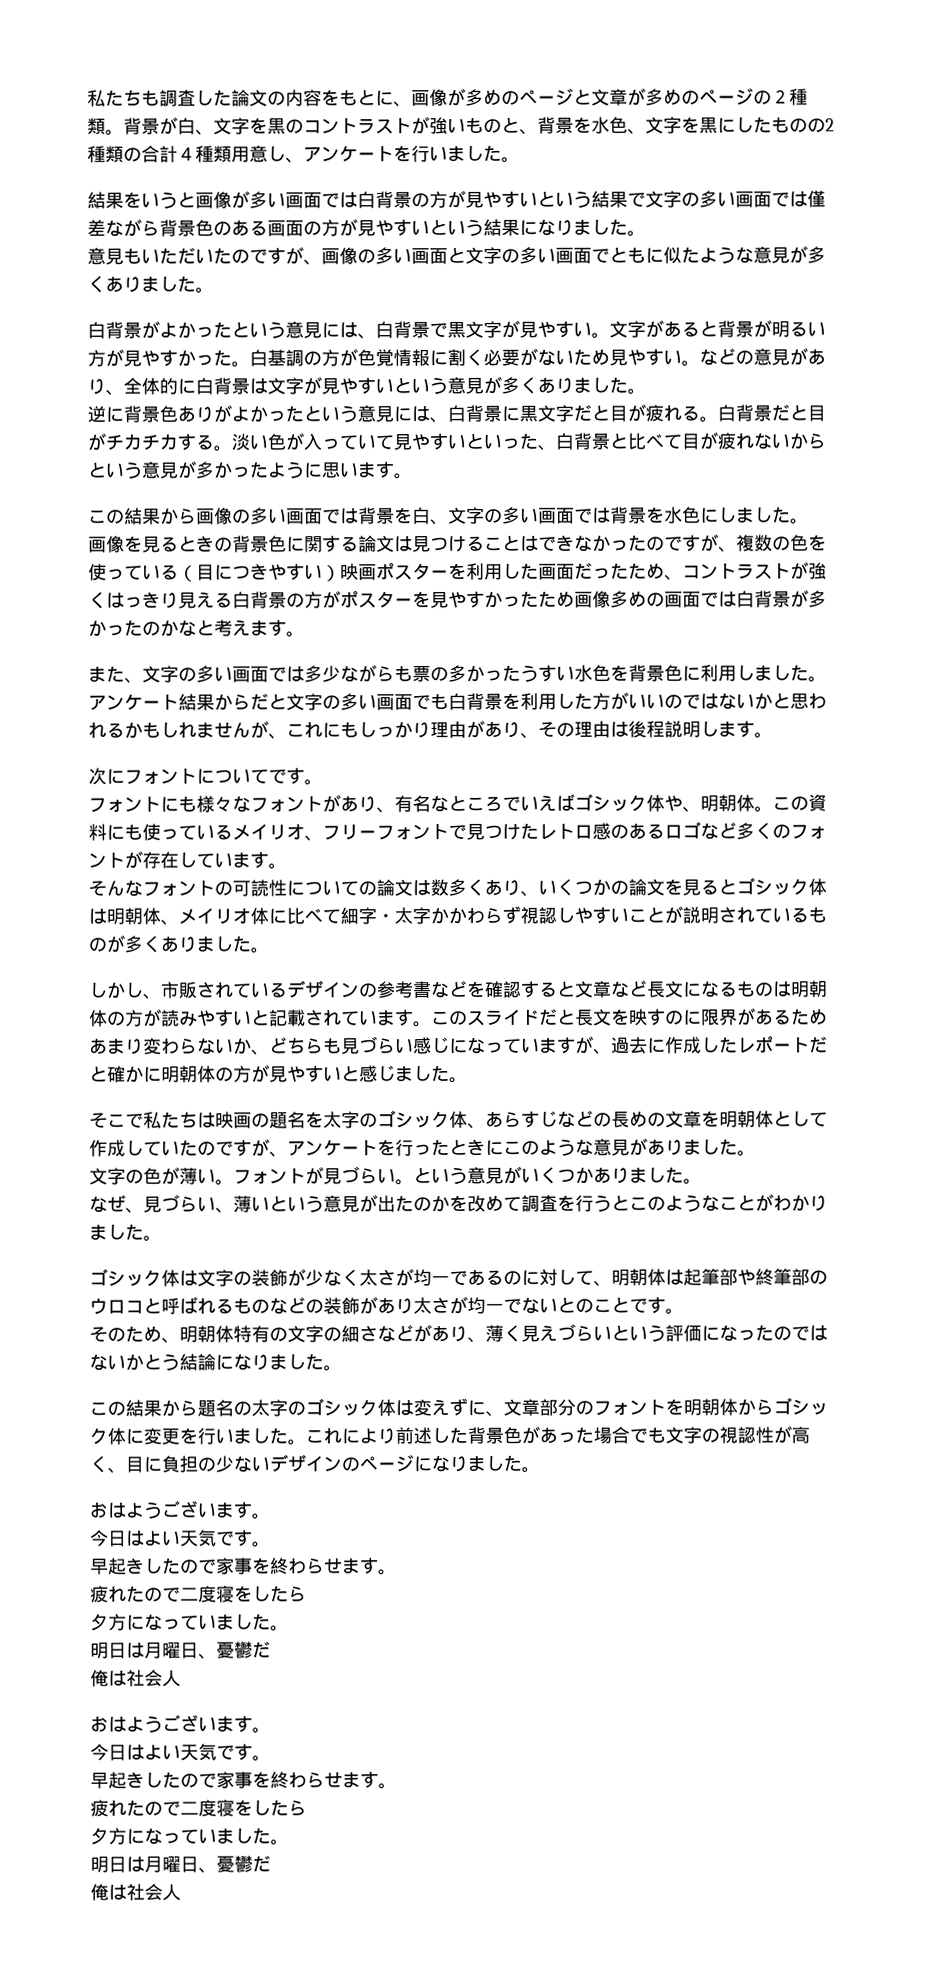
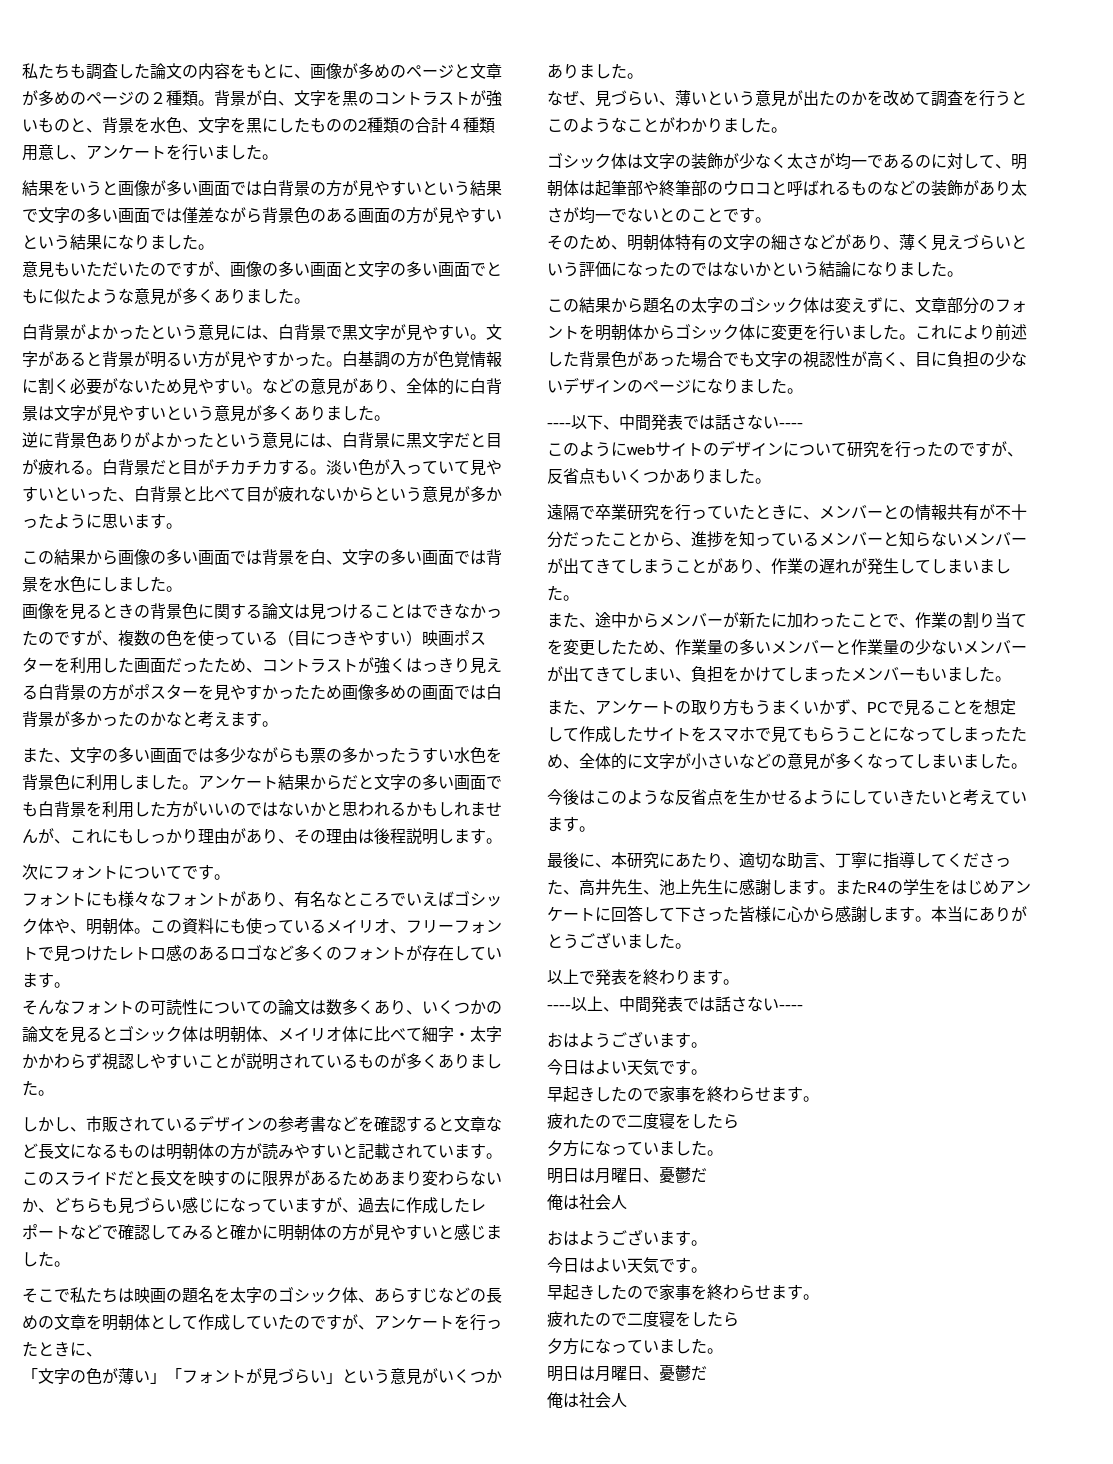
[809,1036,828,1053] だ -> [70,1224,214,1240] などで確認してみる
[503,1137,756,1157] このような意見がありました。 // -> [86,1352,102,1357] [22,1368,38,1382] 、 // 「
[215,1179,234,1186] 。 -> [150,1368,182,1384] 」「
[395,1179,414,1186] 。 -> [326,1372,342,1384] 」
(162, 1361) none -> [787,263,803,276] い
(540, 1469) none -> [547,414,803,431] [547,440,1023,458] [547,468,771,484] [547,504,1027,521] [547,531,1027,548] [547,558,1011,575] [547,585,579,601] [547,612,1027,628] [547,639,1027,656] [547,666,1011,682] [547,699,1016,716] [547,726,1027,743] [547,753,1027,770] [547,789,1027,806] [547,816,595,832] [547,851,1011,869] [547,879,1031,896] [547,906,1027,922] [547,932,691,949] [547,969,739,986] [547,996,803,1013] // ----以下、中間発表では話さない---- // このようにwebサイトのデザインについて研究を行ったのですが、反省点もいくつかありました。 // 遠隔で卒業研究を行っていたときに、メンバーとの情報共有が不十分だったことから、進捗を知っているメンバーと知らないメンバーが出てきてしまうことがあり、作業の遅れが発生してしまいました。 // また、途中からメンバーが新たに加わったことで、作業の割り当てを変更したため、作業量の多いメンバーと作業量の少ないメンバーが出てきてしまい、負担をかけてしまったメンバーもいました。 // また、アンケートの取り方もうまくいかず、PCで見ることを想定して作成したサイトをスマホで見てもらうことになってしまったため、全体的に文字が小さいなどの意見が多くなってしまいました。 // 今後はこのような反省点を生かせるようにしていきたいと考えています。 // 最後に、本研究にあたり、適切な助言、丁寧に指導してくださった、高井先生、池上先生に感謝します。またR4の学生をはじめアンケートに回答して下さった皆様に心から感謝します。本当にありがとうございました。 // 以上で発表を終わります。 // ----以上、中間発表では話さない----

